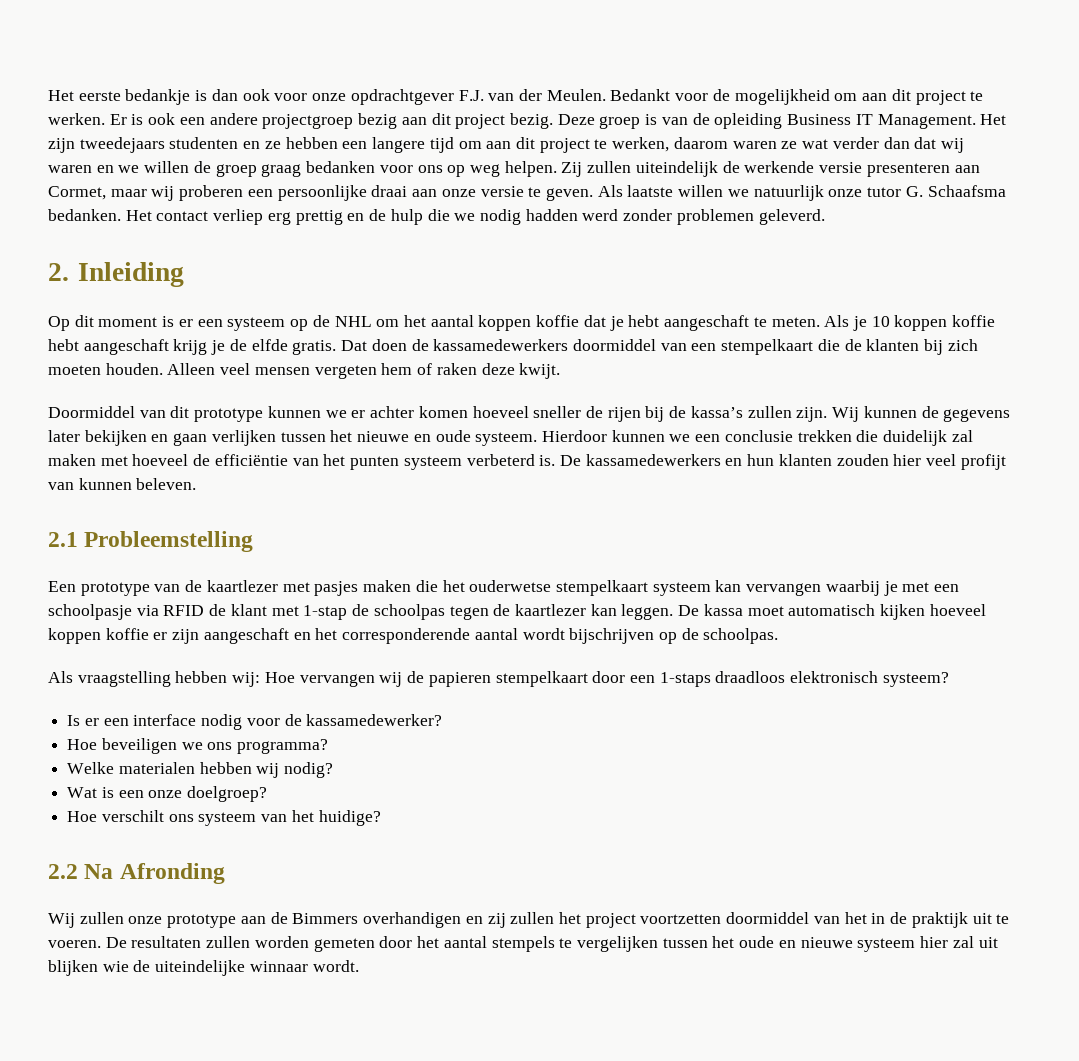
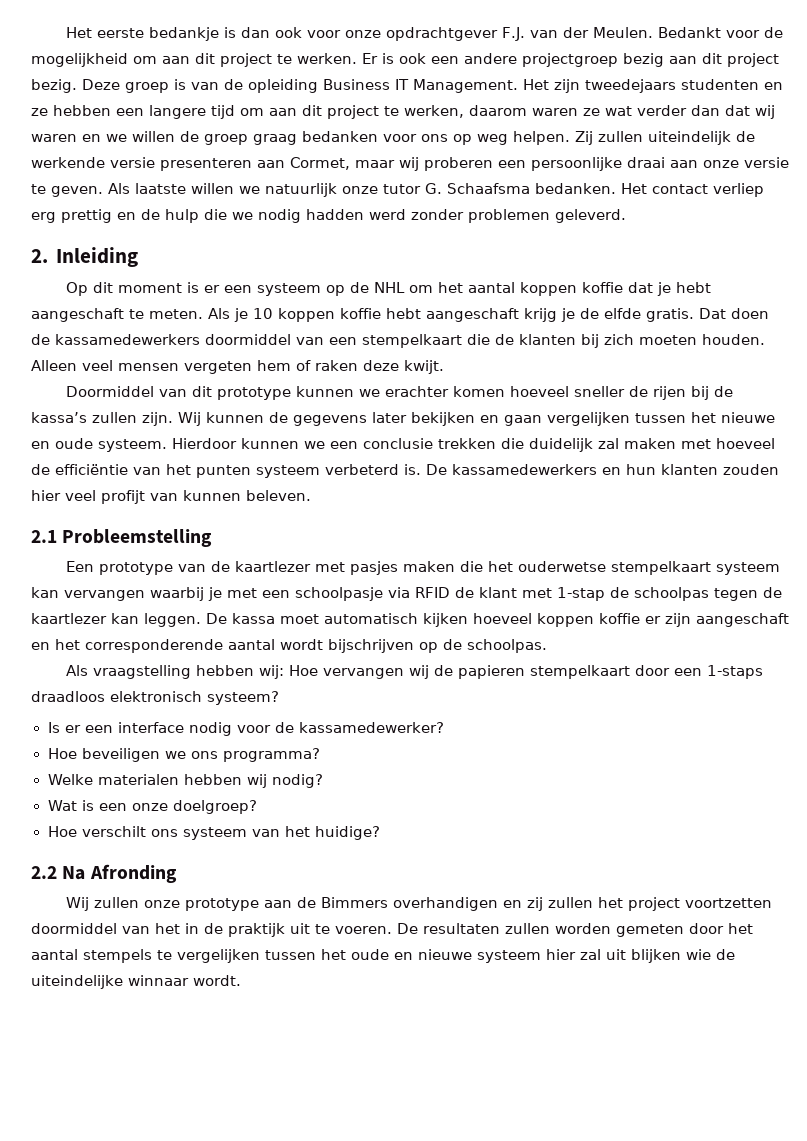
[351,406,415,418] er achter -> [385,386,450,397] erachter
[211,430,276,446] verlijken -> [547,412,630,426] vergelijken

